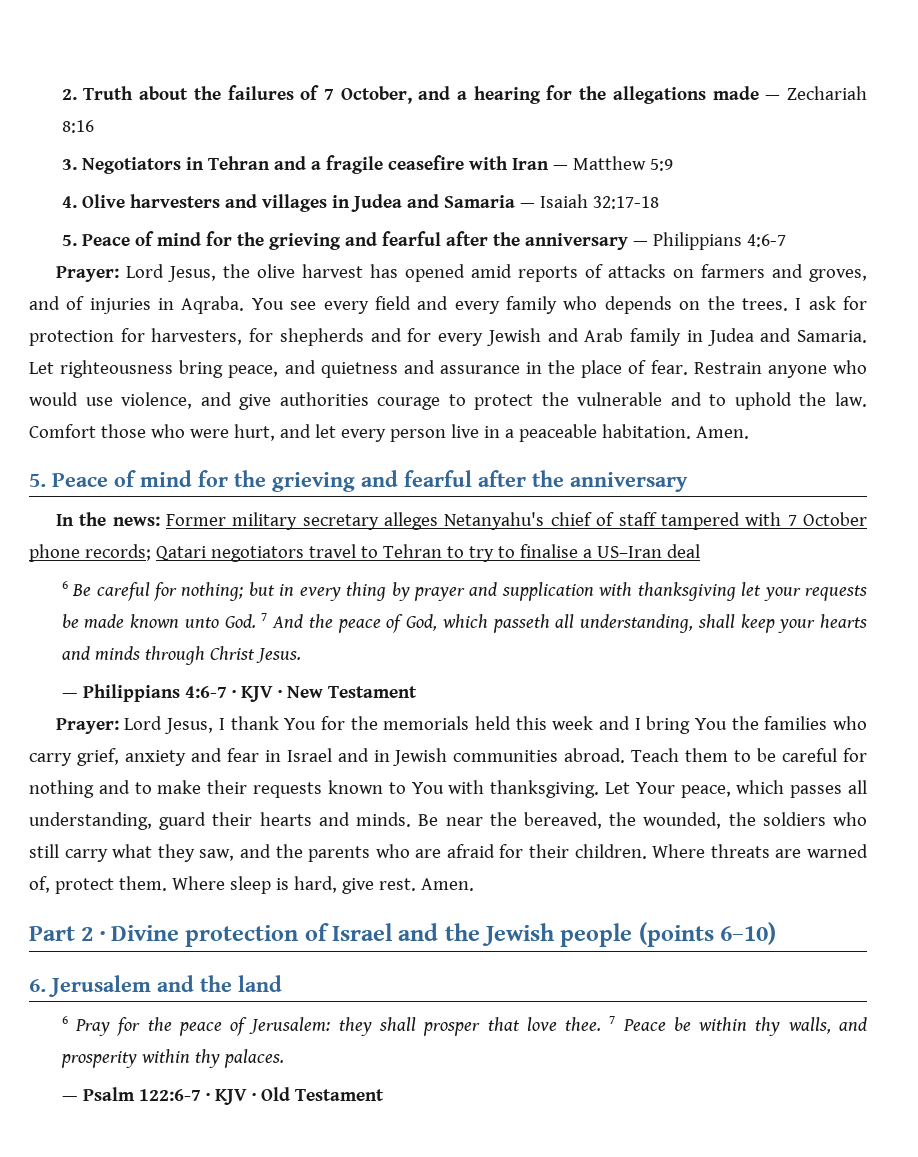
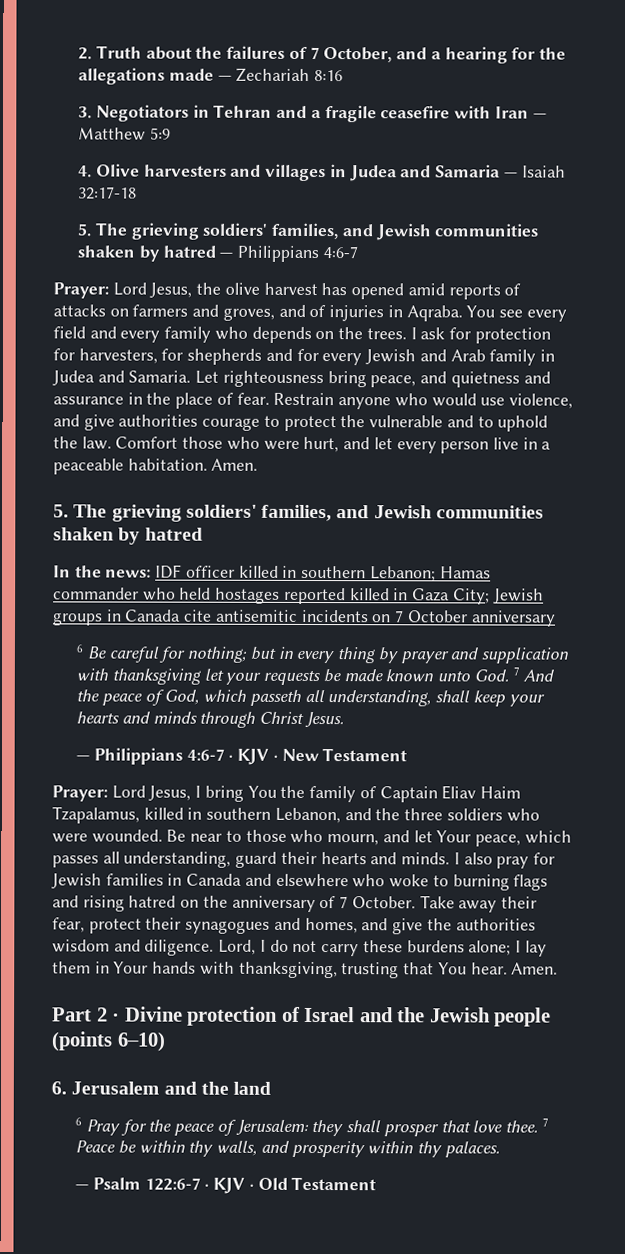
[81,231,628,250] Peace of mind for the grieving and fearful after the anniversary -> [95,222,539,241] [77,245,216,262] The grieving soldiers' families, and Jewish communities shaken by hatred
[52,470,688,492] [55,512,867,530] [29,544,700,562] Peace of mind for the grieving and fearful after the anniversary // In the news: Former military secretary alleges Netanyahu's chief of staff tampered with 7 October phone records; Qatari negotiators travel to Tehran to try to finalise a US–Iran deal -> [73,504,544,522] [53,527,203,545] [53,564,491,582] [53,587,544,605] [53,609,556,627] The grieving soldiers' families, and Jewish communities shaken by hatred // In the news: IDF officer killed in southern Lebanon; Hamas commander who held hostages reported killed in Gaza City; Jewish groups in Canada cite antisemitic incidents on 7 October anniversary
[230,716,868,734] [29,748,868,766] [29,780,630,798] thank You for the memorials held this week and I bring You the families who carry grief, anxiety and fear in Israel and in Jewish communities abroad. Teach them to be careful for nothing and to make their requests known to You with thanksgiving. Let -> [204,785,521,803] [52,806,540,824] [52,829,433,846] bring You the family of Captain Eliav Haim Tzapalamus, killed in southern Lebanon, and the three soldiers who were wounded. Be near to those who mourn, and let
[418,812,867,829] [29,844,869,862] [29,876,416,894] Be near the bereaved, the wounded, the soldiers who still carry what they saw, and the parents who are afraid for their children. Where threats are warned of, protect them. Where sleep is hard, give rest. -> [453,852,555,869] [51,873,549,891] [52,895,537,913] [52,917,536,935] [52,939,547,957] [52,961,508,979] I also pray for Jewish families in Canada and elsewhere who woke to burning flags and rising hatred on the anniversary of 7 October. Take away their fear, protect their synagogues and homes, and give the authorities wisdom and diligence. Lord, I do not carry these burdens alone; I lay them in Your hands with thanksgiving, trusting that You hear.

